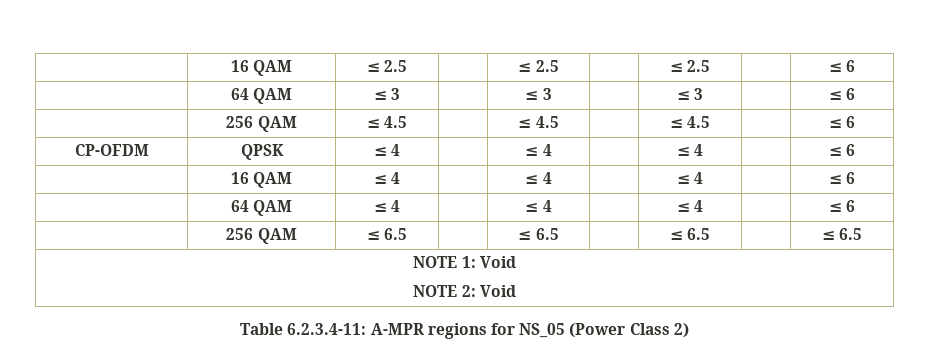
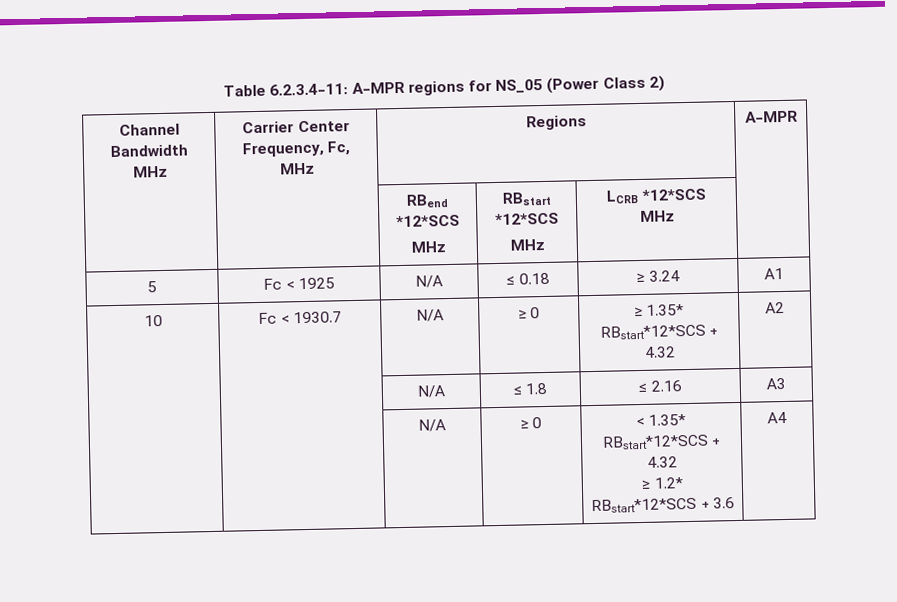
[230,60,293,76] [366,60,408,72] [518,60,559,72] [669,60,711,72] [828,60,856,72] [230,88,293,104] [373,88,401,100] [525,88,552,100] [676,88,704,100] [828,88,856,100] [226,116,297,132] [366,116,408,128] [518,116,559,128] [669,116,711,128] [828,116,856,128] [74,144,149,156] [240,144,284,160] [373,144,401,156] [525,144,552,156] [676,144,704,156] [828,144,856,156] [230,172,293,188] [373,172,401,184] [525,172,552,184] [676,172,704,184] [828,172,856,184] [230,200,293,216] [373,200,401,212] [525,200,552,212] [676,200,704,212] [828,200,856,212] [226,228,297,244] [366,228,408,240] [518,228,559,240] [669,228,711,240] [821,228,863,240] [413,256,516,268] [413,285,516,297] | 16 QAM | ≤ 2.5 | | ≤ 2.5 | | ≤ 2.5 | | ≤ 6 // | 64 QAM | ≤ 3 | | ≤ 3 | | ≤ 3 | | ≤ 6 // | 256 QAM | ≤ 4.5 | | ≤ 4.5 | | ≤ 4.5 | | ≤ 6 // CP-OFDM | QPSK | ≤ 4 | | ≤ 4 | | ≤ 4 | | ≤ 6 // | 16 QAM | ≤ 4 | | ≤ 4 | | ≤ 4 | | ≤ 6 // | 64 QAM | ≤ 4 | | ≤ 4 | | ≤ 4 | | ≤ 6 // | 256 QAM | ≤ 6.5 | | ≤ 6.5 | | ≤ 6.5 | | ≤ 6.5 // NOTE 1: Void // NOTE 2: Void // -> (223, 90) none
(689, 330) none -> [118,123,180,136] [110,144,188,158] [132,165,168,178] [242,120,350,134] [241,141,351,158] [279,162,315,175] [525,115,587,131] [744,110,798,123] [406,193,449,208] [396,214,460,228] [410,241,446,253] [501,191,552,206] [495,212,559,226] [509,238,545,251] [606,188,706,204] [639,210,675,222] [147,281,157,293] [263,277,335,290] [415,275,443,288] [506,272,550,285] [636,270,680,283] [764,267,784,280] [143,314,163,327] [258,311,342,324] [416,309,444,322] [517,307,541,319] [633,304,685,317] [599,324,719,340] [644,346,676,358] [765,301,785,314] [417,385,446,398] [512,382,548,395] [638,380,682,393] [766,377,786,390] [418,419,446,432] [519,417,543,429] [635,414,687,427] [601,434,722,450] [646,456,678,468] [641,477,683,489] [591,497,735,514] [767,411,787,424] // Channel Bandwidth MHz | Carrier Center Frequency, Fc, MHz | Regions | A-MPR // | | RBend *12*SCS // MHz | RBstart *12*SCS // MHz | LCRB *12*SCS // MHz | // 5 | Fc < 1925 | N/A | ≤ 0.18 | ≥ 3.24 | A1 // 10 | Fc < 1930.7 | N/A | ≥ 0 | ≥ 1.35* RBstart*12*SCS + 4.32 | A2 // | | N/A | ≤ 1.8 | ≤ 2.16 | A3 // | | N/A | ≥ 0 | < 1.35* RBstart*12*SCS + 4.32 // ≥ 1.2* RBstart*12*SCS + 3.6 | A4

